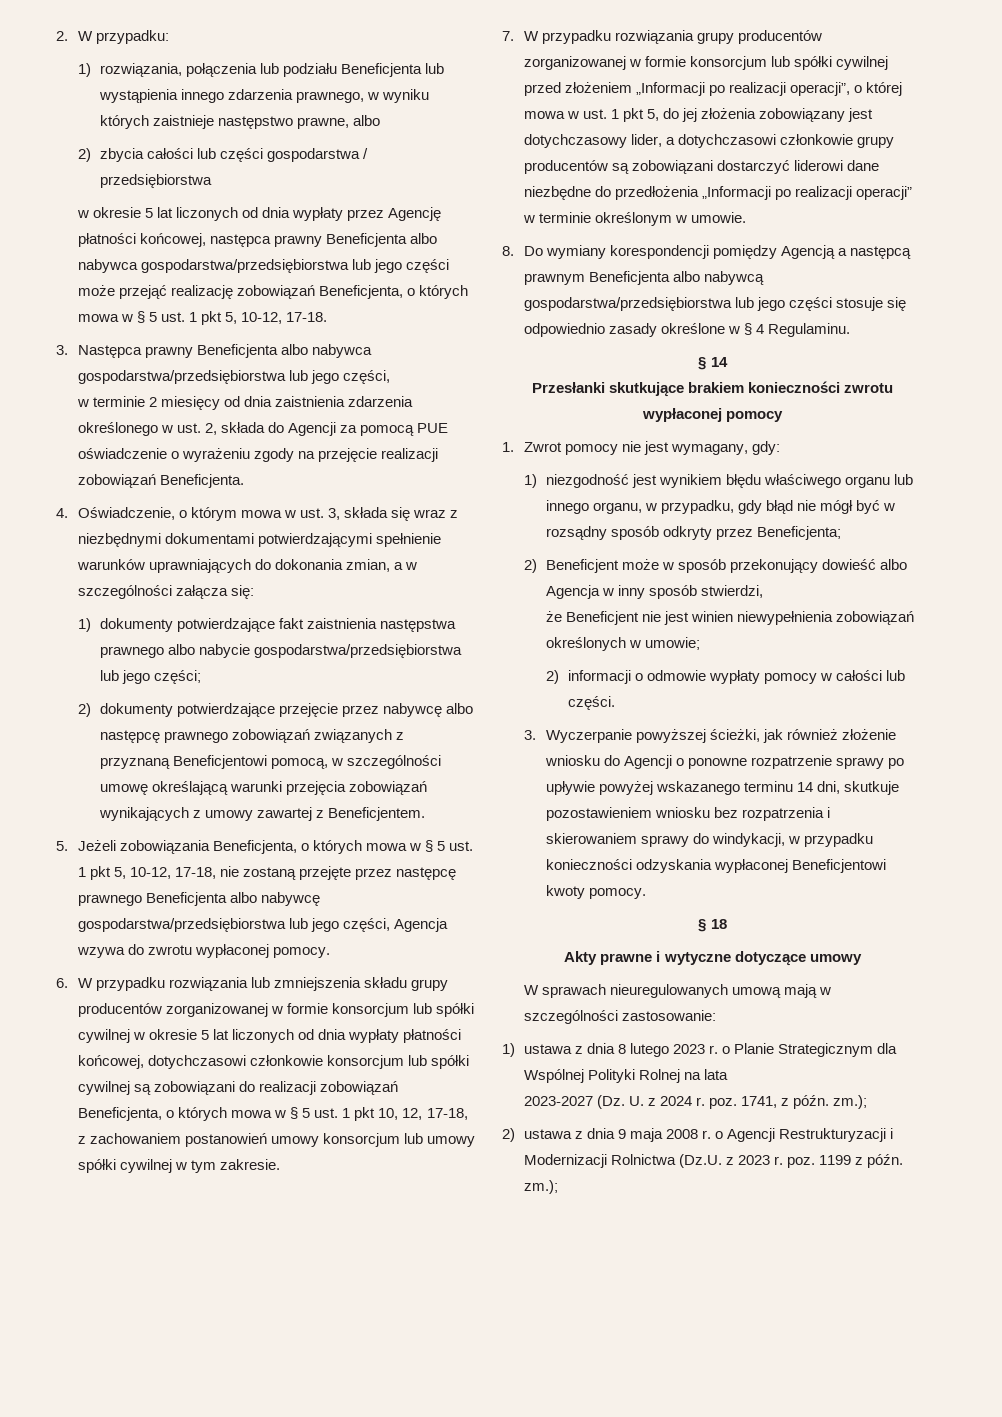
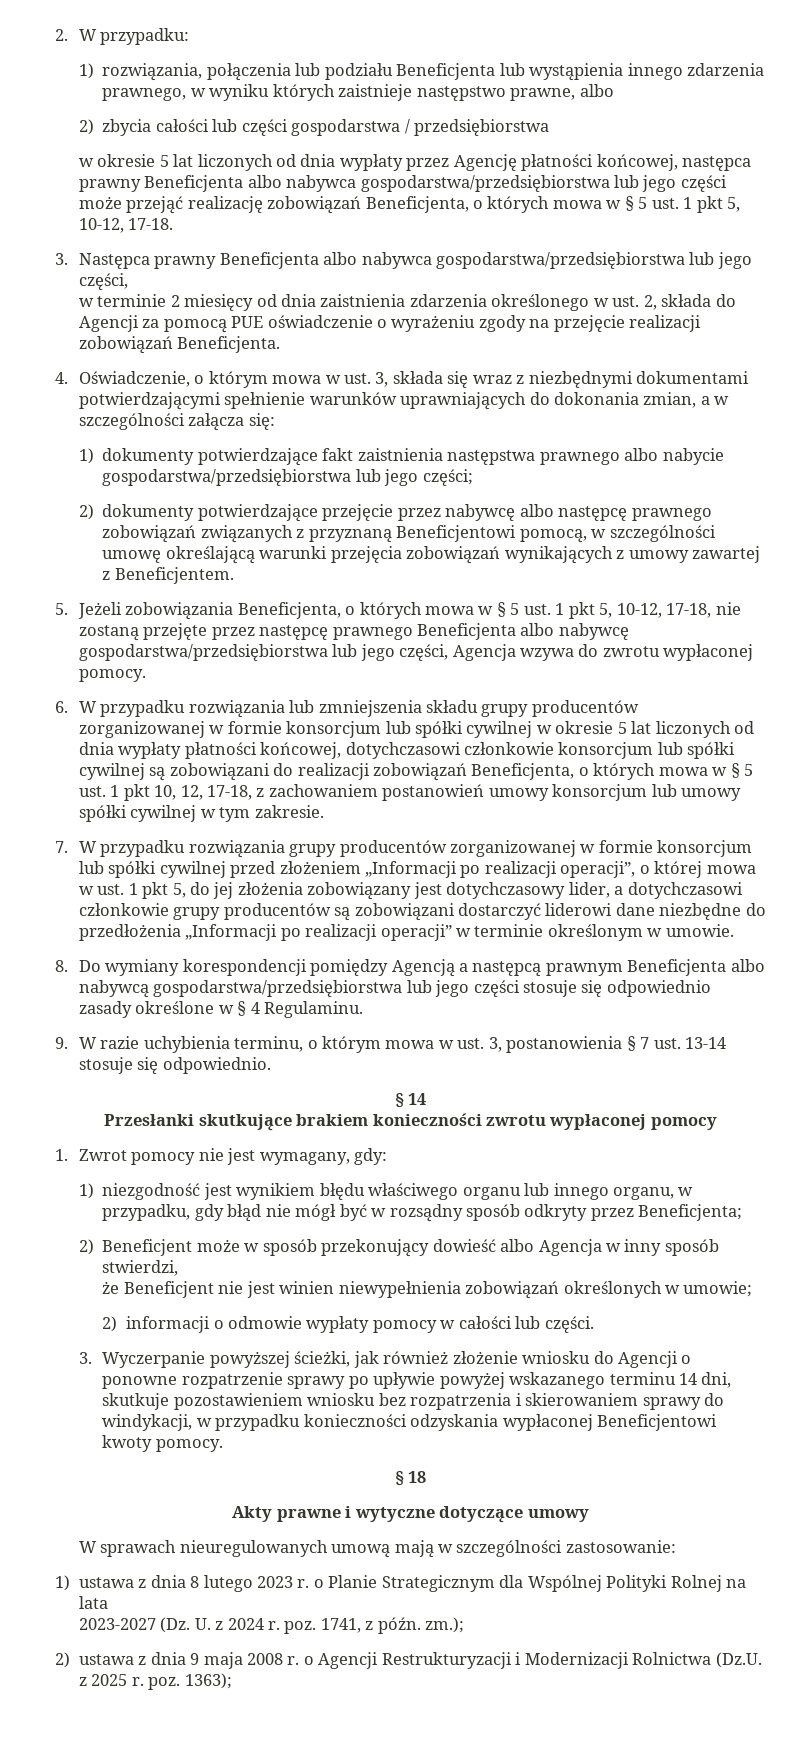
(851, 330) none -> [55,1036,727,1053] [78,1057,271,1074] // 9. W razie uchybienia terminu, o którym mowa w ust. 3, postanowienia § 7 ust. 13-14 stosuje się odpowiednio.
[738,1154,904,1168] [523,1180,558,1194] 2023 r. poz. 1199 z późn. zm.); -> [91,1673,232,1690] 2025 r. poz. 1363);

